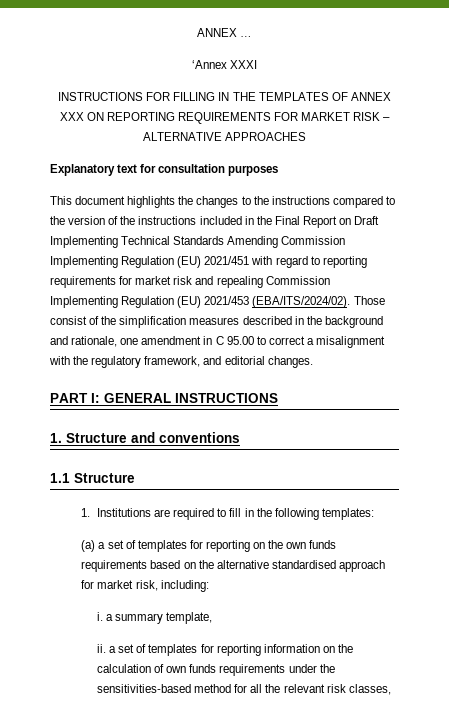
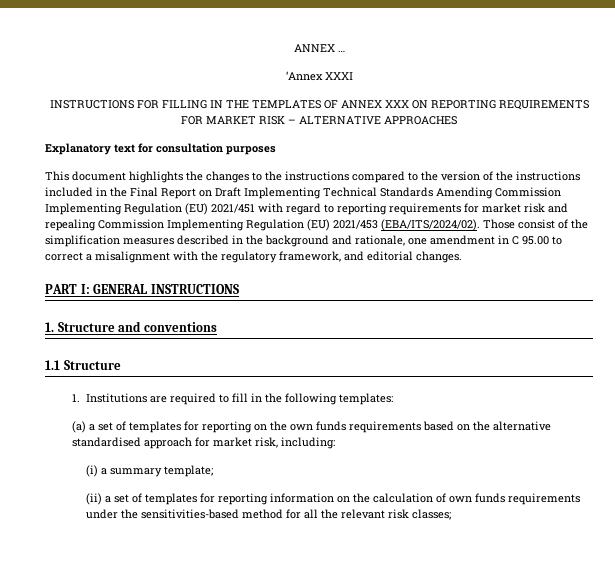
[97,612,104,621] i. -> [86,465,99,477] (i)
[166,612,213,624] [97,644,107,653] template, // ii. -> [164,465,214,477] [86,493,103,505] template; // (ii)
[348,684,391,695] classes, -> [412,509,452,520] classes;

